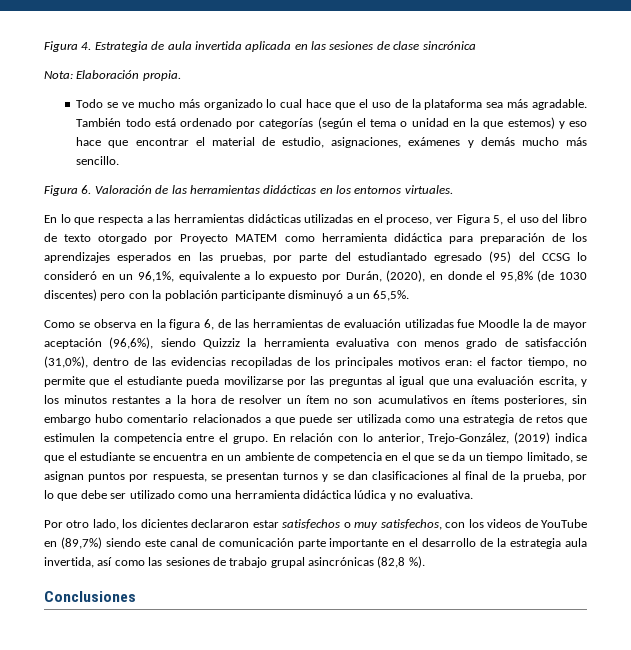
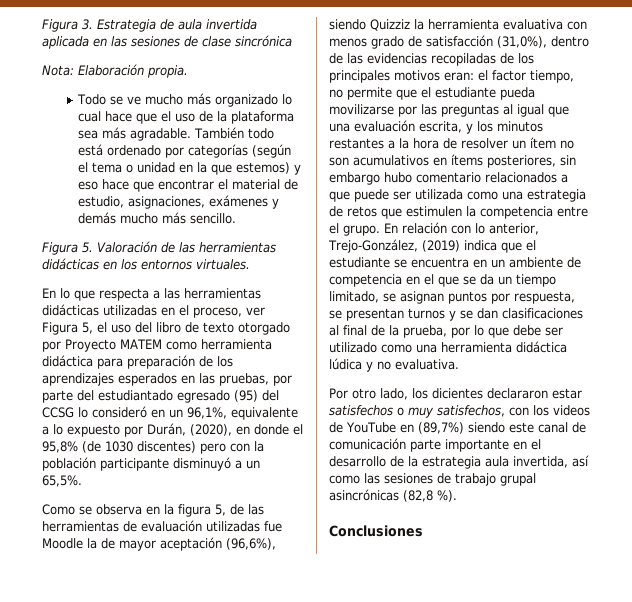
[44,41,92,52] Figura 4. -> [42,19,93,32] Figura 3.
[81,185,92,194] 6. -> [82,242,93,253] 5.
[204,319,215,330] 6, -> [215,504,226,516] 5,

